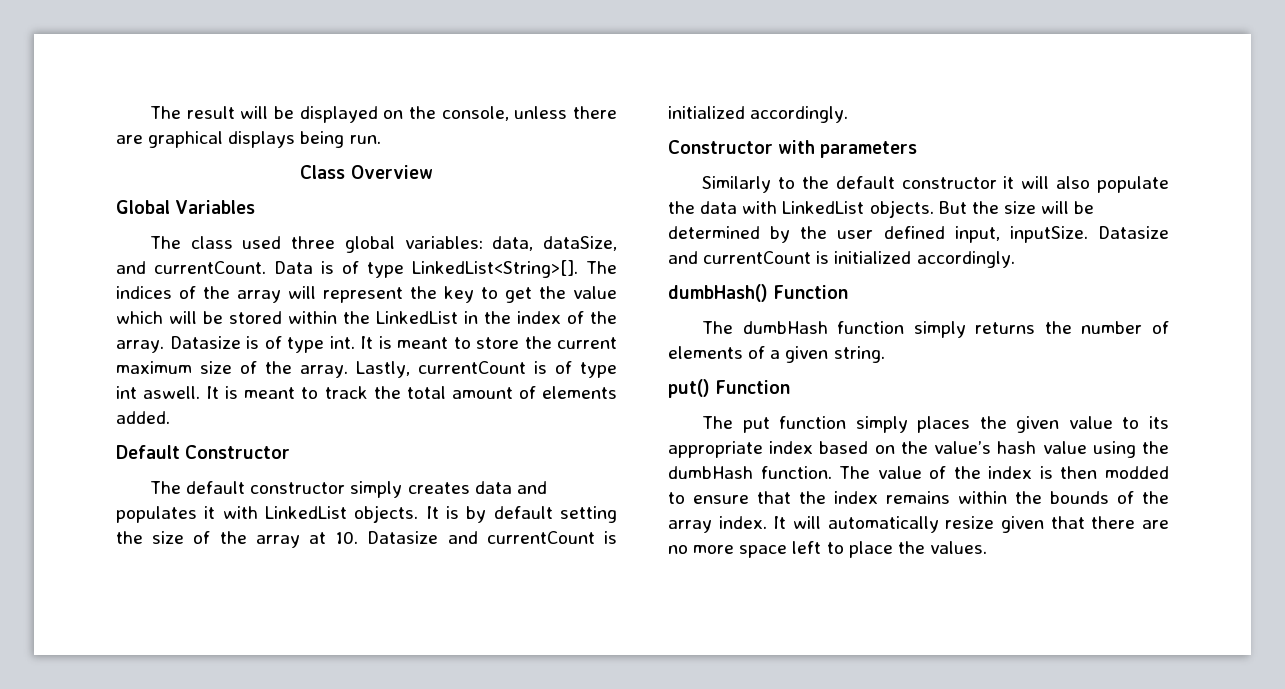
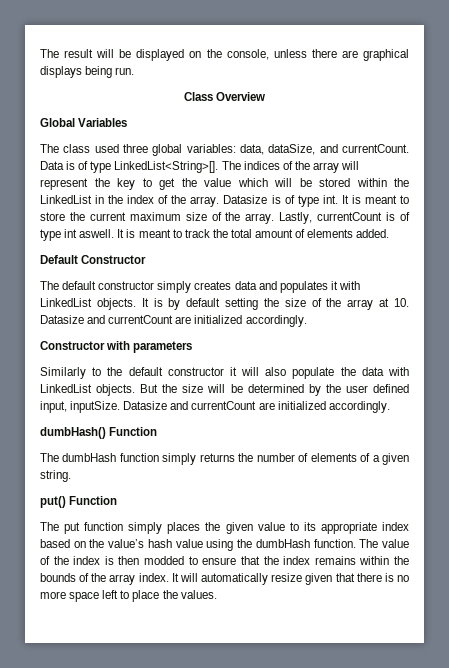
[604,531,617,544] is -> [175,316,192,324] are
[816,251,830,264] is -> [258,402,275,410] are
[1142,520,1169,529] are -> [384,573,394,582] is

